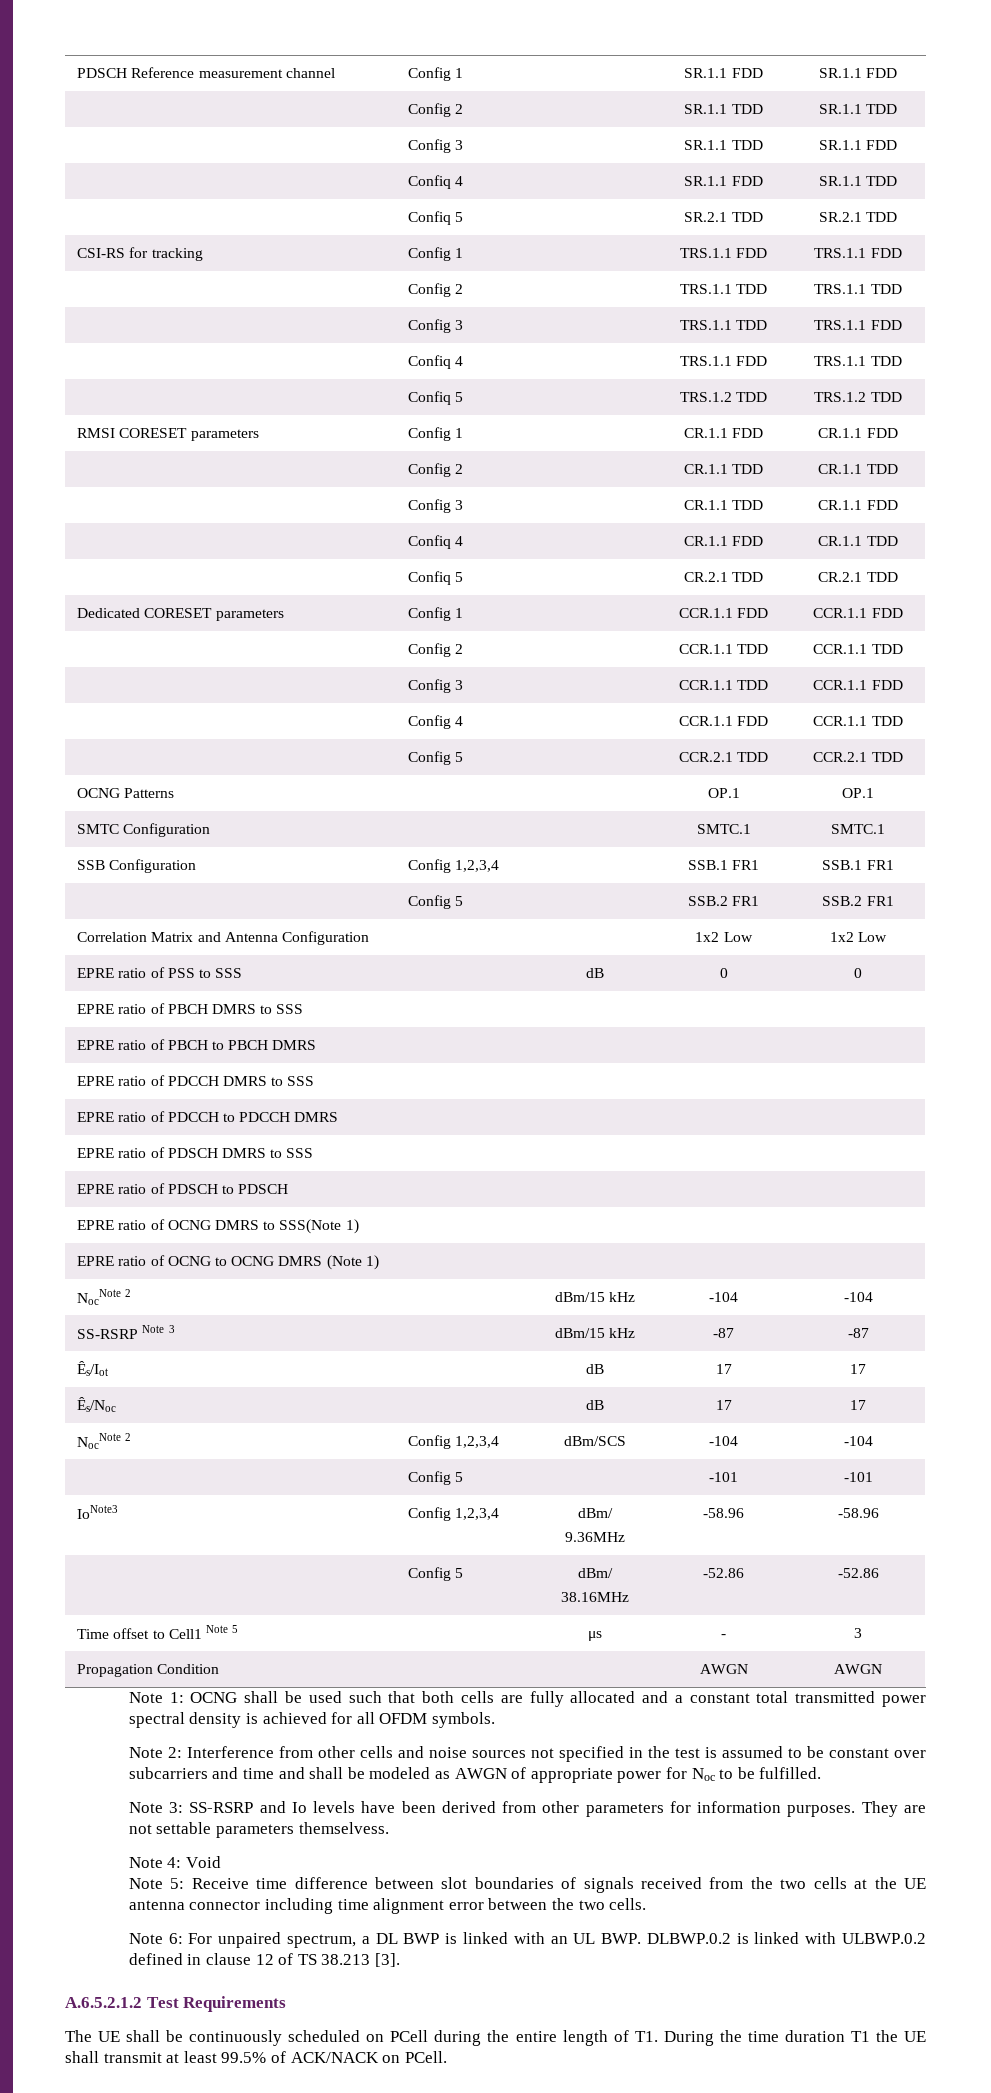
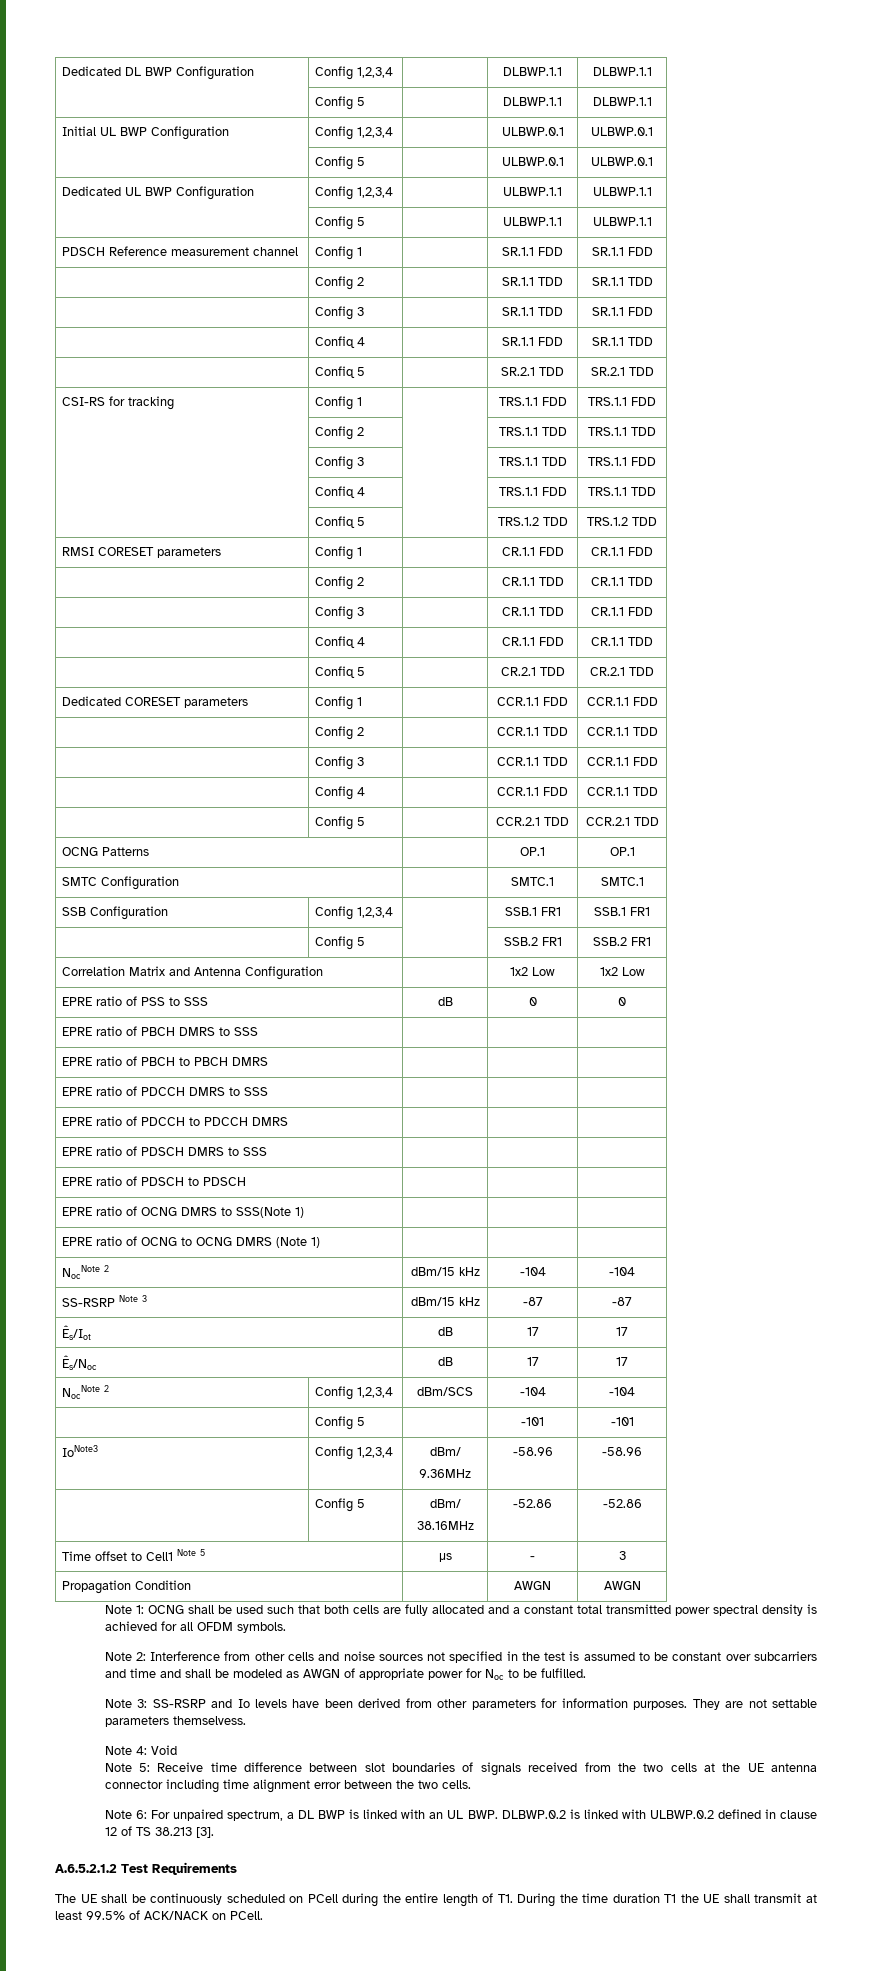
(77, 73) none -> [62,66,255,80] [315,66,394,80] [503,67,562,76] [592,67,652,76] [315,96,366,110] [503,97,562,106] [592,97,652,106] [62,126,230,140] [315,126,394,140] [501,127,564,136] [591,127,653,136] [315,156,366,170] [501,157,564,166] [591,157,653,166] [62,186,255,200] [315,186,394,200] [503,187,562,196] [592,187,652,196] [315,216,366,230] [503,217,562,226] [592,217,652,226] Dedicated DL BWP Configuration | Config 1,2,3,4 | | DLBWP.1.1 | DLBWP.1.1 // | Config 5 | | DLBWP.1.1 | DLBWP.1.1 // Initial UL BWP Configuration | Config 1,2,3,4 | | ULBWP.0.1 | ULBWP.0.1 // | Config 5 | | ULBWP.0.1 | ULBWP.0.1 // Dedicated UL BWP Configuration | Config 1,2,3,4 | | ULBWP.1.1 | ULBWP.1.1 // | Config 5 | | ULBWP.1.1 | ULBWP.1.1 //

